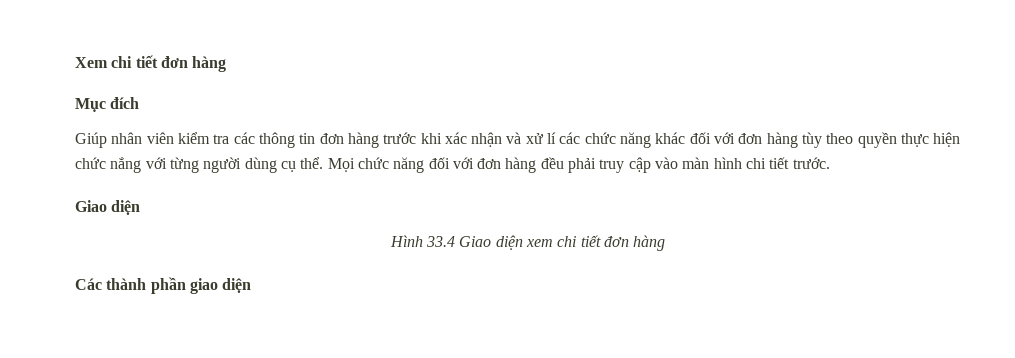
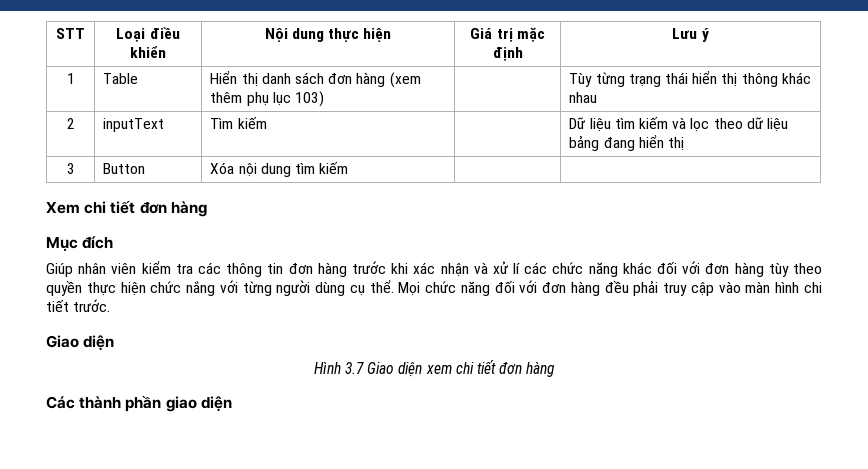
(75, 62) none -> [56,28,85,39] [116,27,180,42] [130,46,166,58] [264,28,392,42] [470,27,545,42] [492,47,523,61] [672,28,709,42] [66,73,75,84] [103,73,139,84] [210,71,421,88] [210,91,325,107] [569,71,811,87] [569,92,598,103] [66,118,75,129] [103,118,165,132] [210,116,267,129] [569,116,788,132] [569,135,685,151] [66,163,75,174] [103,163,146,174] [210,161,349,177] STT | Loại điều khiển | Nội dung thực hiện | Giá trị mặc định | Lưu ý // 1 | Table | Hiển thị danh sách đơn hàng (xem thêm phụ lục 103) | | Tùy từng trạng thái hiển thị thông khác nhau // 2 | inputText | Tìm kiếm | | Dữ liệu tìm kiếm và lọc theo dữ liệu bảng đang hiển thị // 3 | Button | Xóa nội dung tìm kiếm | | //
[426,236,456,247] 33.4 -> [344,362,364,374] 3.7

